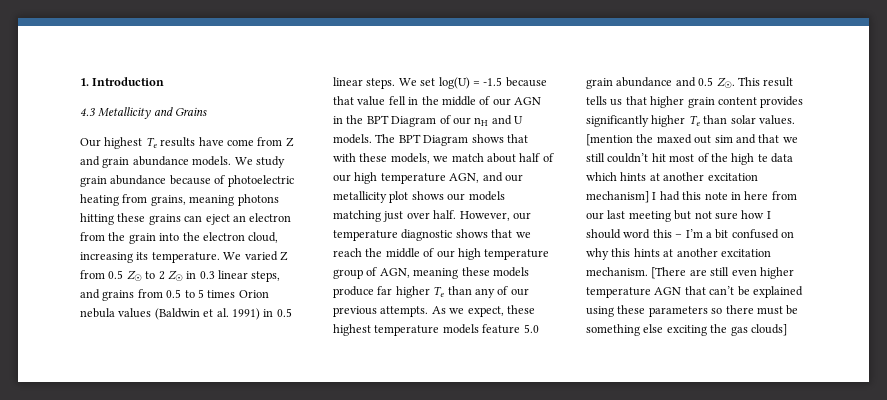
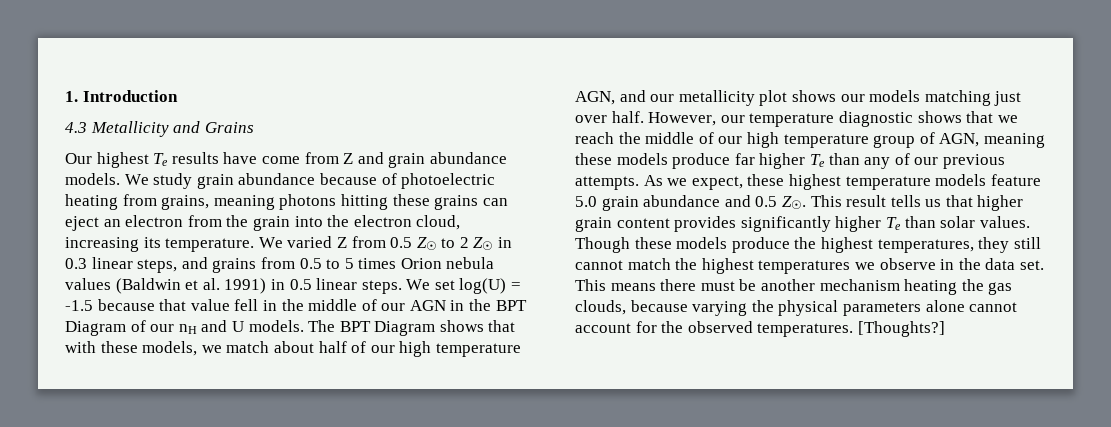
[586,134,798,146] [586,153,793,165] [586,172,758,181] [586,191,797,203] [586,210,771,222] [586,229,794,239] [586,248,771,260] [586,267,794,279] [586,286,803,298] [586,305,799,317] [586,324,787,336] [mention the maxed out sim and that we still couldn’t hit most of the high te data which hints at another excitation mechanism] I had this note in here from our last meeting but not sure how I should word this – I’m a bit confused on why this hints at another excitation mechanism. [There are still even higher temperature AGN that can’t be explained using these parameters so there must be something else exciting the gas clouds] -> [575,237,1041,253] [575,258,1044,274] [575,279,1013,295] [575,300,1018,316] [575,321,945,337] Though these models produce the highest temperatures, they still cannot match the highest temperatures we observe in the data set. This means there must be another mechanism heating the gas clouds, because varying the physical parameters alone cannot account for the observed temperatures. [Thoughts?]

